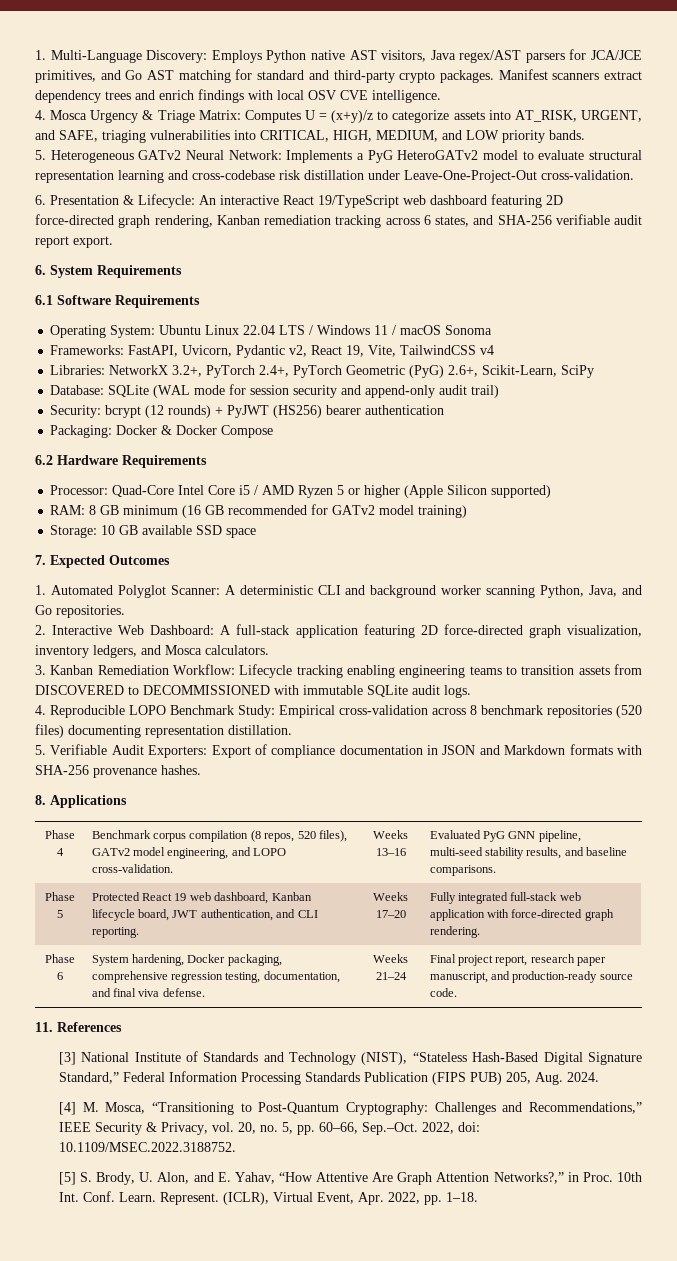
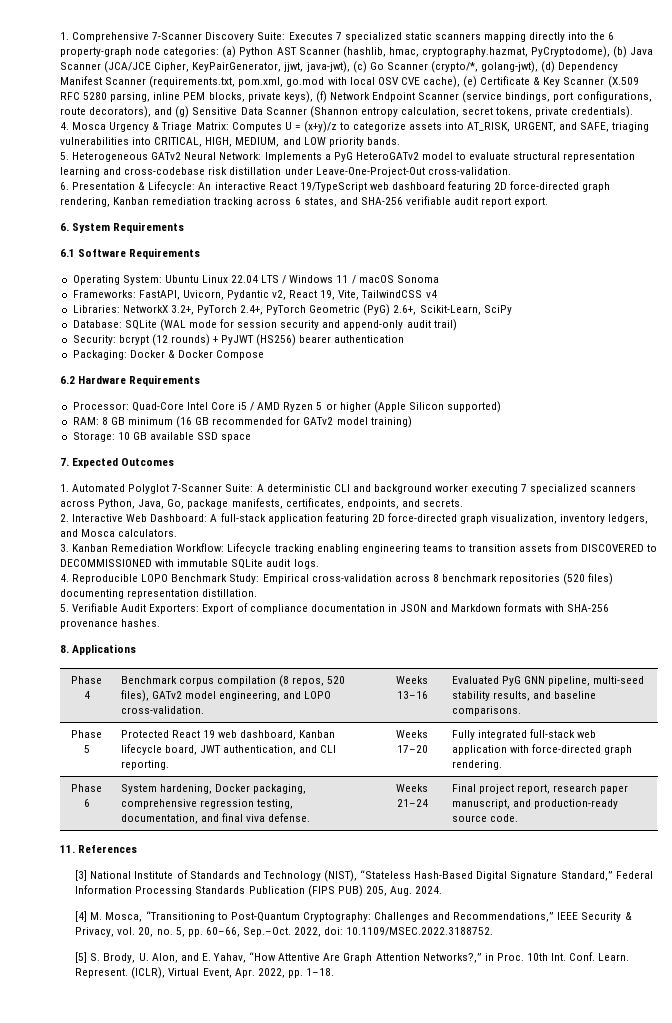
[35,49,642,63] [35,69,642,83] [35,89,441,103] 1. Multi-Language Discovery: Employs Python native AST visitors, Java regex/AST parsers for JCA/JCE primitives, and Go AST matching for standard and third-party crypto packages. Manifest scanners extract dependency trees and enrich findings with local OSV CVE intelligence. -> [60,32,615,42] [60,46,654,58] [60,61,619,73] [60,76,639,88] [60,91,652,103] [60,106,634,118] 1. Comprehensive 7-Scanner Discovery Suite: Executes 7 specialized static scanners mapping directly into the 6 property-graph node categories: (a) Python AST Scanner (hashlib, hmac, cryptography.hazmat, PyCryptodome), (b) Java Scanner (JCA/JCE Cipher, KeyPairGenerator, jjwt, java-jwt), (c) Go Scanner (crypto/*, golang-jwt), (d) Dependency Manifest Scanner (requirements.txt, pom.xml, go.mod with local OSV CVE cache), (e) Certificate & Key Scanner (X.509 RFC 5280 parsing, inline PEM blocks, private keys), (f) Network Endpoint Scanner (service bindings, port configurations, route decorators), and (g) Sensitive Data Scanner (Shannon entropy calculation, secret tokens, private credentials).
[170,585,220,595] Scanner: -> [172,484,254,492] 7-Scanner Suite:
[486,585,642,598] [35,605,125,618] scanning Python, Java, and Go repositories. -> [471,484,637,494] [60,498,463,509] executing 7 specialized scanners across Python, Java, Go, package manifests, certificates, endpoints, and secrets.

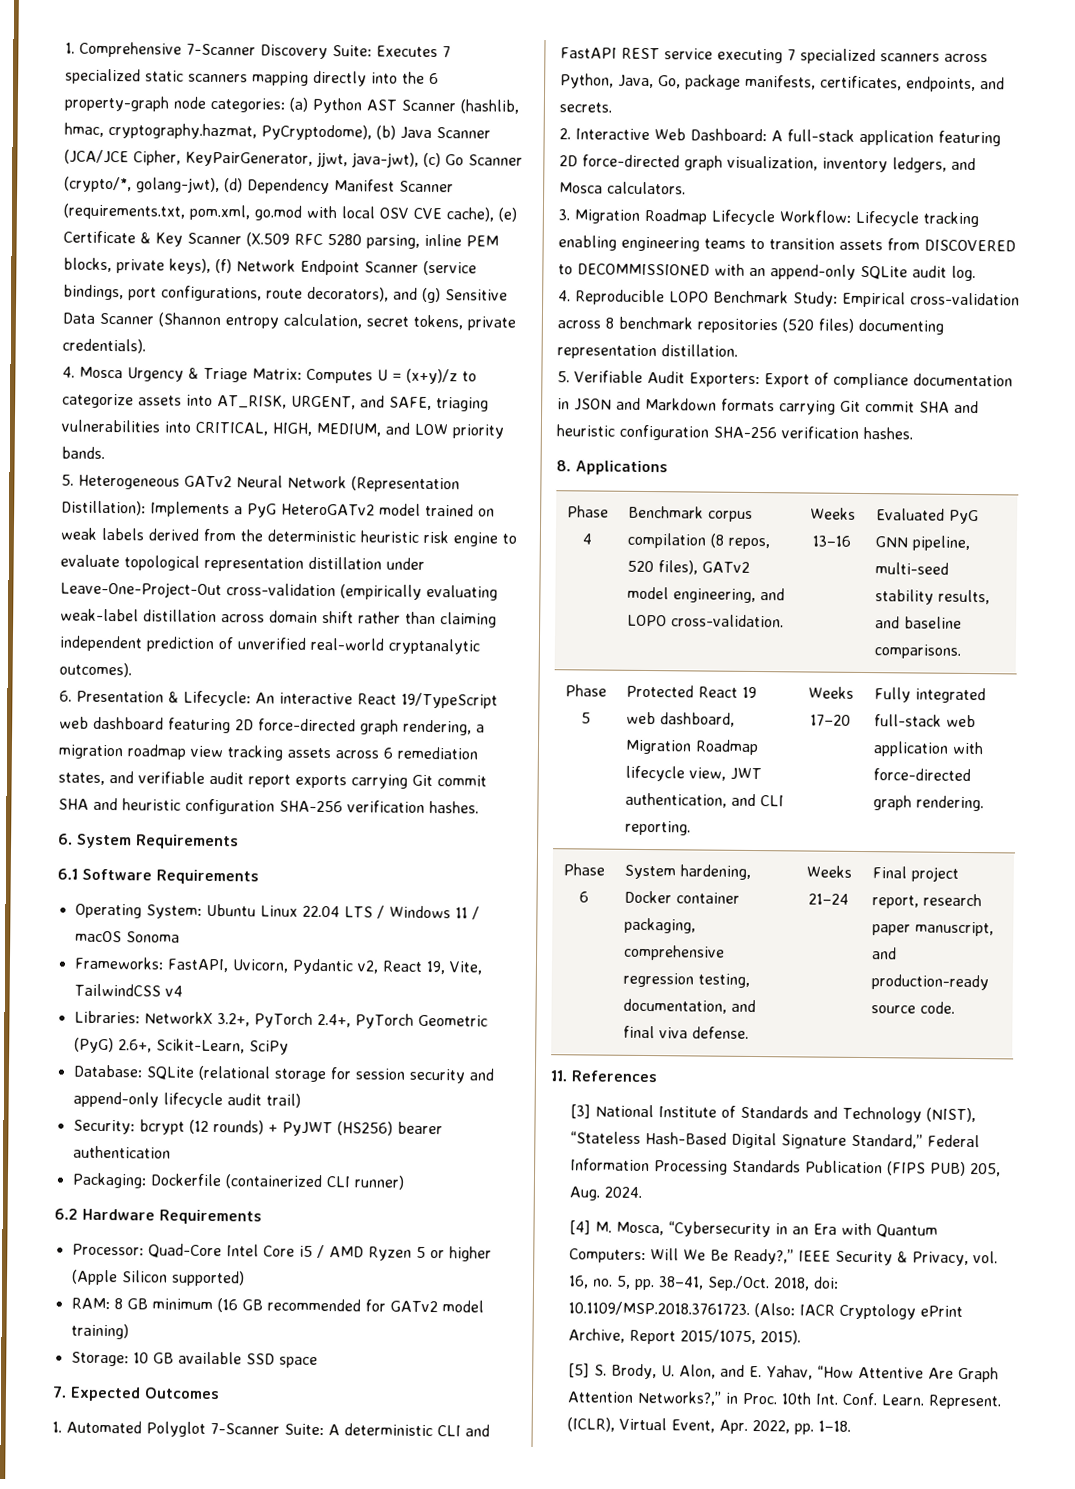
[219,152,262,160] Network: -> [287,475,460,493] [61,500,146,516] Network (Representation Distillation):
[456,152,636,162] [60,167,511,177] to evaluate structural representation learning and cross-codebase risk distillation under Leave-One-Project-Out cross-validation. -> [425,503,495,517] [60,527,517,547] [60,554,425,572] [60,581,498,601] [60,608,497,628] [59,635,480,655] [59,662,132,678] trained on weak labels derived from the deterministic heuristic risk engine to evaluate topological representation distillation under Leave-One-Project-Out cross-validation (empirically evaluating weak-label distillation across domain shift rather than claiming independent prediction of unverified real-world cryptanalytic outcomes).
[113,197,254,207] Kanban remediation tracking -> [476,724,485,733] [58,744,331,761] a migration roadmap view tracking assets
(301, 201) none -> [397,746,478,760] remediation
[360,197,403,205] SHA-256 -> (134, 777) none
[514,197,549,207] export. -> [295,774,487,789] [58,797,479,815] exports carrying Git commit SHA and heuristic configuration SHA-256 verification hashes.
[159,319,217,331] (WAL mode -> [197,1065,326,1083] (relational storage
(404, 325) none -> [162,1092,223,1109] lifecycle
[129,350,265,360] Docker & Docker Compose -> [149,1173,405,1190] Dockerfile (containerized CLI runner)
[373,484,469,494] background worker -> [560,47,713,60] FastAPI REST service
[72,544,174,552] Kanban Remediation -> [574,208,775,226] Migration Roadmap Lifecycle
[177,559,229,567] immutable -> [749,264,856,280] an append-only
[293,559,319,569] logs. -> [951,265,976,282] log.
[545,604,610,612] [60,620,118,629] with SHA-256 provenance -> [779,400,979,415] [556,424,859,441] carrying Git commit SHA and heuristic configuration SHA-256 verification
[299,730,336,738] [120,744,197,755] Kanban lifecycle board, -> [624,739,759,756] [624,765,726,782] Migration Roadmap lifecycle view,
(250, 788) none -> [675,892,740,904] container
[145,911,555,922] “Transitioning to Post-Quantum Cryptography: Challenges and Recommendations,” -> [667,1221,938,1238] [568,1248,794,1265] “Cybersecurity in an Era with Quantum Computers: Will We Be Ready?,”
[138,927,154,937] 20, -> [567,1275,589,1289] 16,
[205,927,494,937] 60–66, Sep.–Oct. 2022, doi: 10.1109/MSEC.2022.3188752. -> [657,1275,839,1292] [567,1301,963,1320] [567,1328,801,1345] 38–41, Sep./Oct. 2018, doi: 10.1109/MSP.2018.3761723. (Also: IACR Cryptology ePrint Archive, Report 2015/1075, 2015).

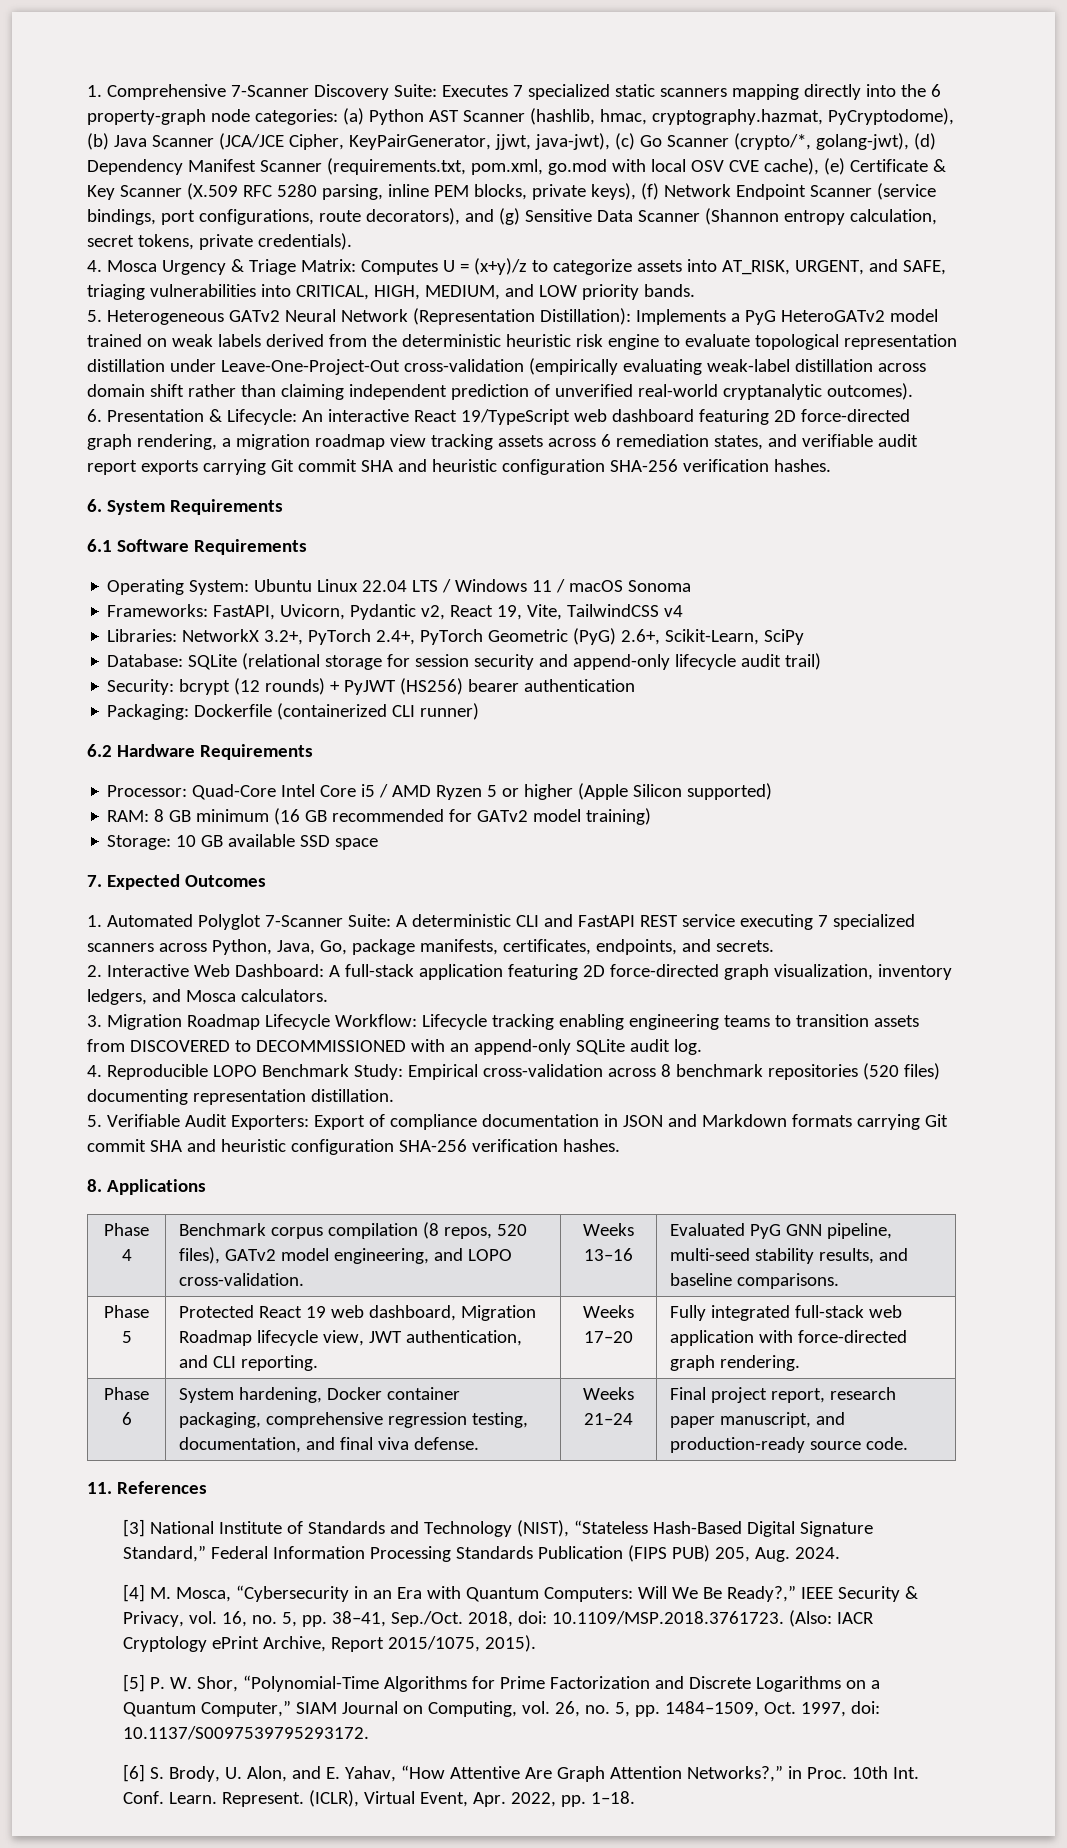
(590, 1370) none -> [150,1675,881,1692] [123,1700,881,1717] [123,1726,370,1740] [123,1764,146,1782] P. W. Shor, “Polynomial-Time Algorithms for Prime Factorization and Discrete Logarithms on a Quantum Computer,” SIAM Journal on Computing, vol. 26, no. 5, pp. 1484–1509, Oct. 1997, doi: 10.1137/S0097539795293172. // [6]

